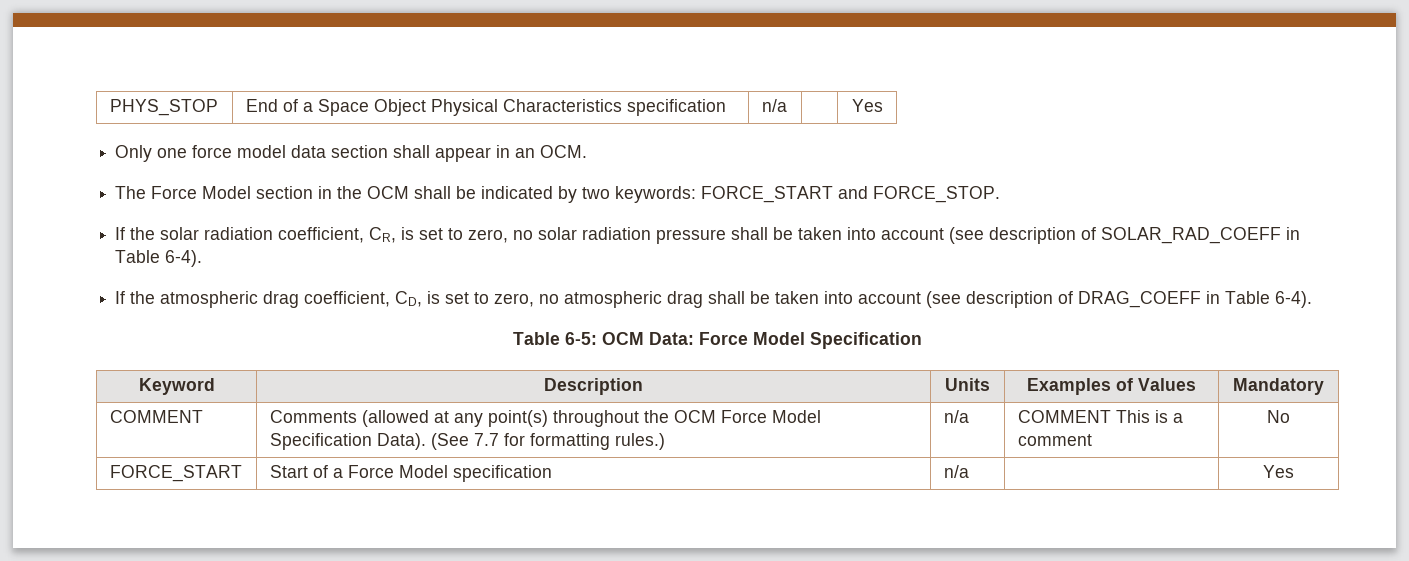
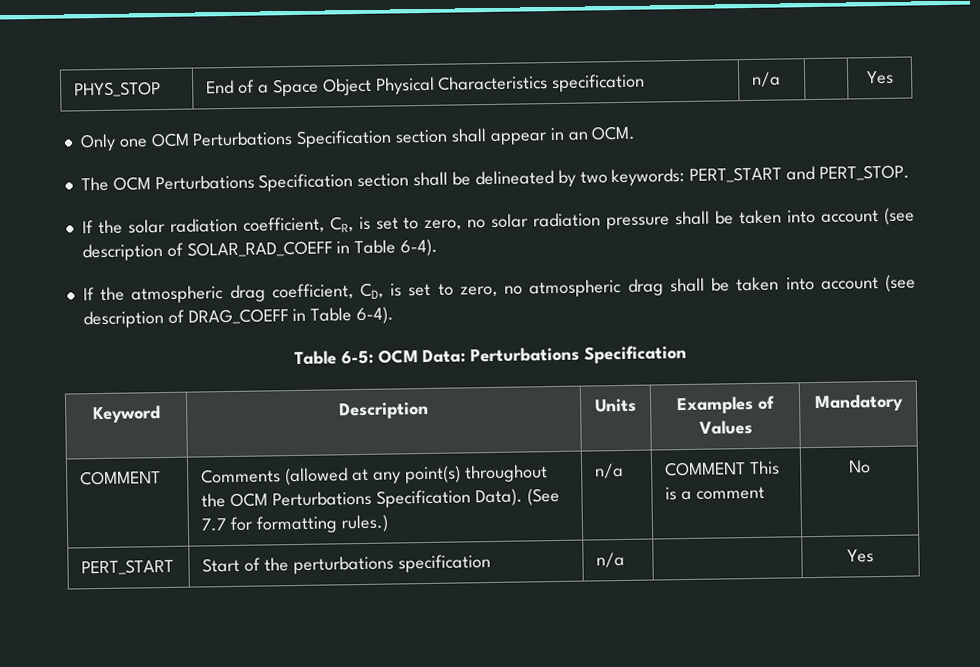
[192,145,327,158] force model data -> [150,129,393,148] OCM Perturbations Specification
[151,186,554,199] Force Model section in the OCM shall be indicated -> [112,170,554,192] OCM Perturbations Specification section shall be delineated
[701,186,1001,203] FORCE_START and FORCE_STOP. -> [689,164,910,183] PERT_START and PERT_STOP.
[699,332,805,345] Force Model -> [470,346,581,363] Perturbations
[720,410,821,423] Force Model -> [272,490,373,507] Perturbations
[109,465,242,482] FORCE_START -> [81,558,175,576] PERT_START
[332,465,448,478] a Force Model -> [264,555,394,575] the perturbations

